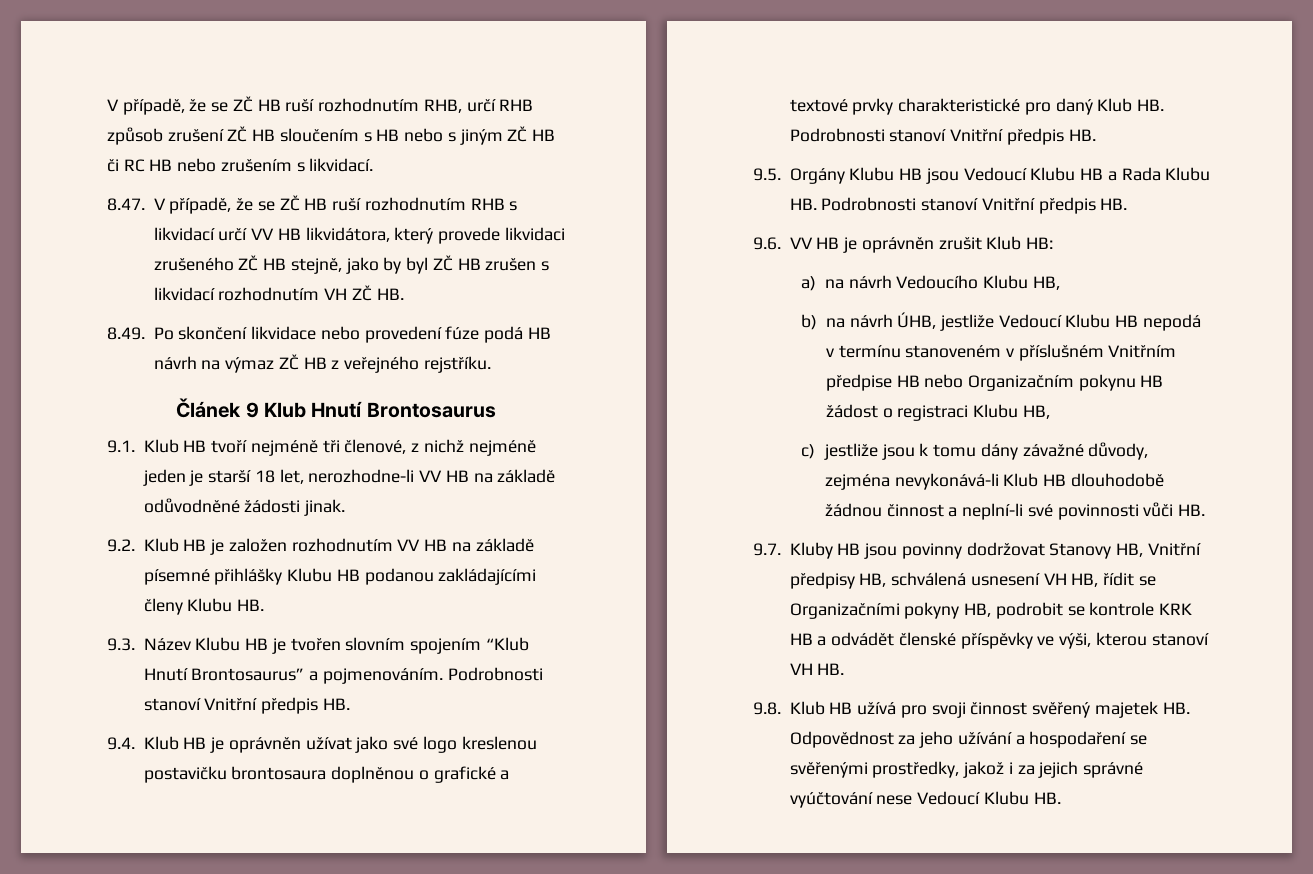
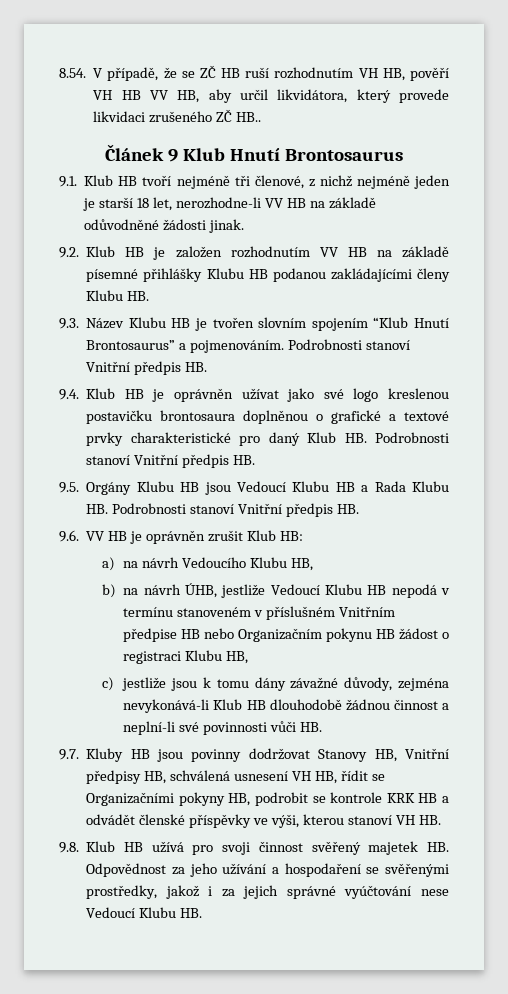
[107,96,534,115] [107,126,555,145] [107,158,374,172] [107,195,518,214] [153,227,301,241] V případě, že se ZČ HB ruší rozhodnutím RHB, určí RHB způsob zrušení ZČ HB sloučením s HB nebo s jiným ZČ HB či RC HB nebo zrušením s likvidací. // 8.47. V případě, že se ZČ HB ruší rozhodnutím RHB s likvidací určí VV HB -> [59,65,450,81] [93,89,268,103] 8.54. V případě, že se ZČ HB ruší rozhodnutím VH HB, pověří VH HB VV HB, aby určil
[263,255,550,274] [153,285,404,301] [107,326,551,343] [153,354,491,373] HB stejně, jako by byl ZČ HB zrušen s likvidací rozhodnutím VH ZČ HB. // 8.49. Po skončení likvidace nebo provedení fúze podá HB návrh na výmaz ZČ HB z veřejného rejstříku. -> [235,112,261,122] HB..

